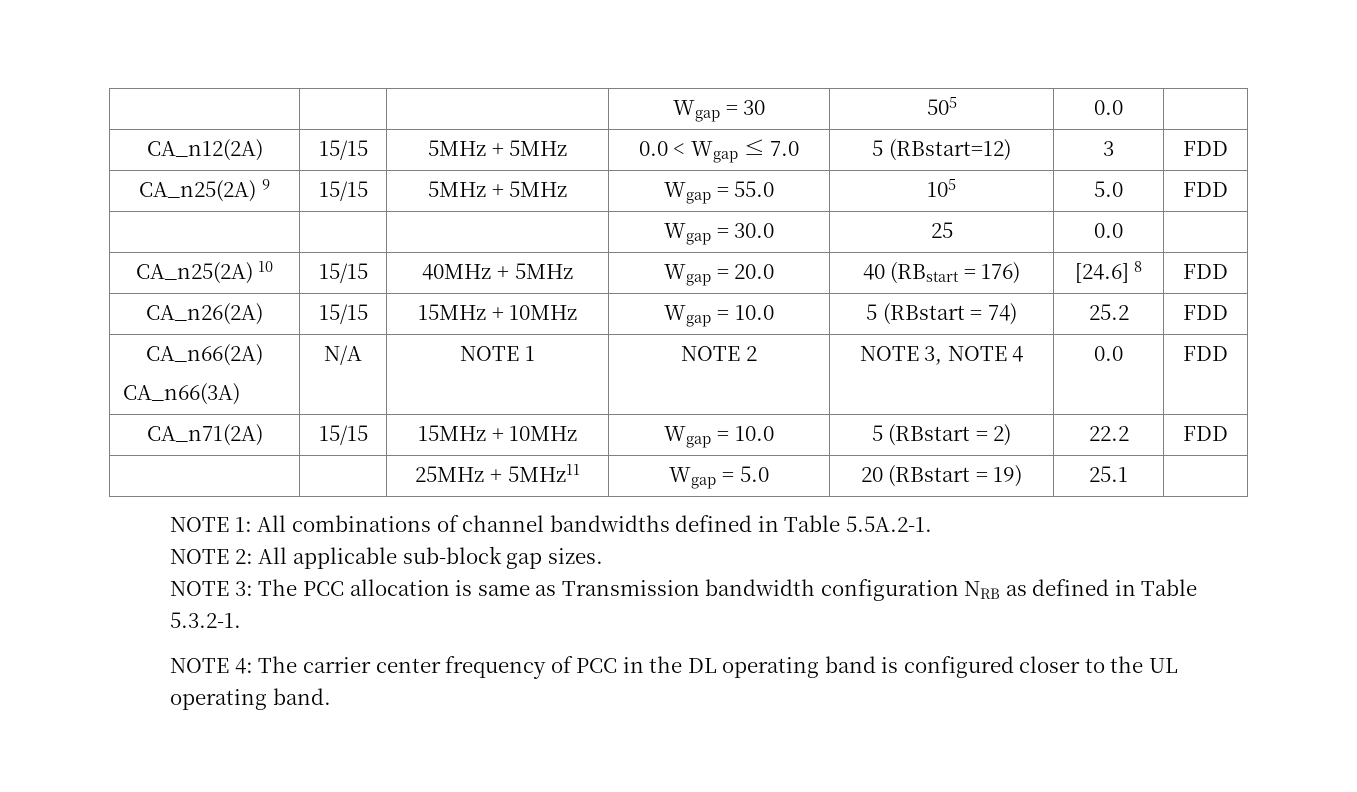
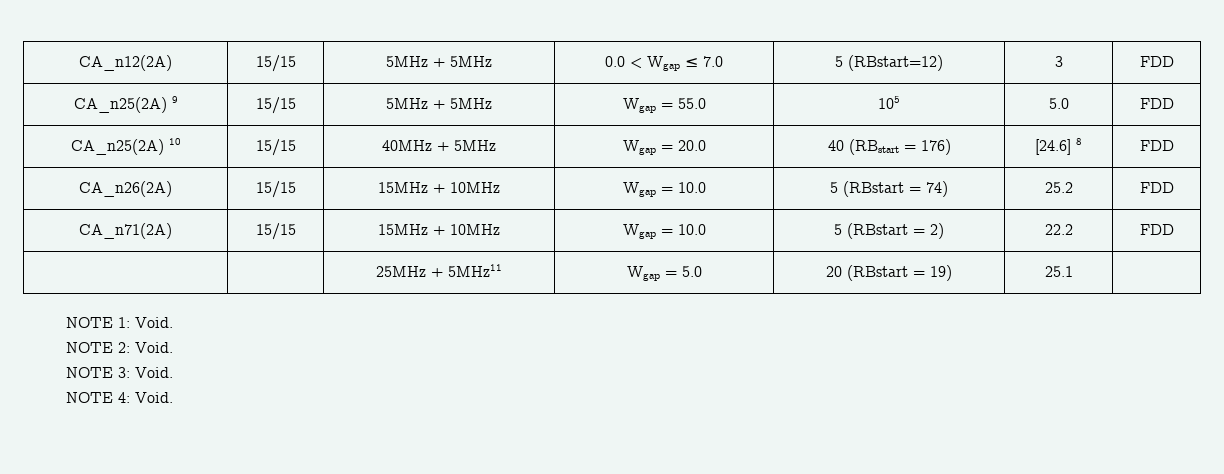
[672,100,766,122] [926,97,957,115] [1094,100,1123,115] | | | Wgap = 30 | 505 | 0.0 | // -> (79, 63) none
[663,223,775,245] [930,222,953,238] [1094,223,1123,238] // | | | Wgap = 30.0 | 25 | 0.0 | -> (1174, 103) none
[146,344,263,366] [122,383,240,405] [324,345,362,365] [460,346,535,361] [681,346,757,361] [859,346,1024,365] [1094,346,1123,361] [1183,346,1228,361] // CA_n66(2A) // CA_n66(3A) | N/A | NOTE 1 | NOTE 2 | NOTE 3, NOTE 4 | 0.0 | FDD -> (1174, 187) none
[257,515,932,532] [170,546,603,569] [170,579,1198,601] [170,612,242,628] [170,656,1178,679] [170,688,331,710] All combinations of channel bandwidths defined in Table 5.5A.2-1. // NOTE 2: All applicable sub-block gap sizes. // NOTE 3: The PCC allocation is same as Transmission bandwidth configuration NRB as defined in Table 5.3.2-1. // NOTE 4: The carrier center frequency of PCC in the DL operating band is configured closer to the UL operating band. -> [135,317,174,328] [66,342,174,353] [66,367,174,378] [66,392,174,403] Void. // NOTE 2: Void. // NOTE 3: Void. // NOTE 4: Void.

